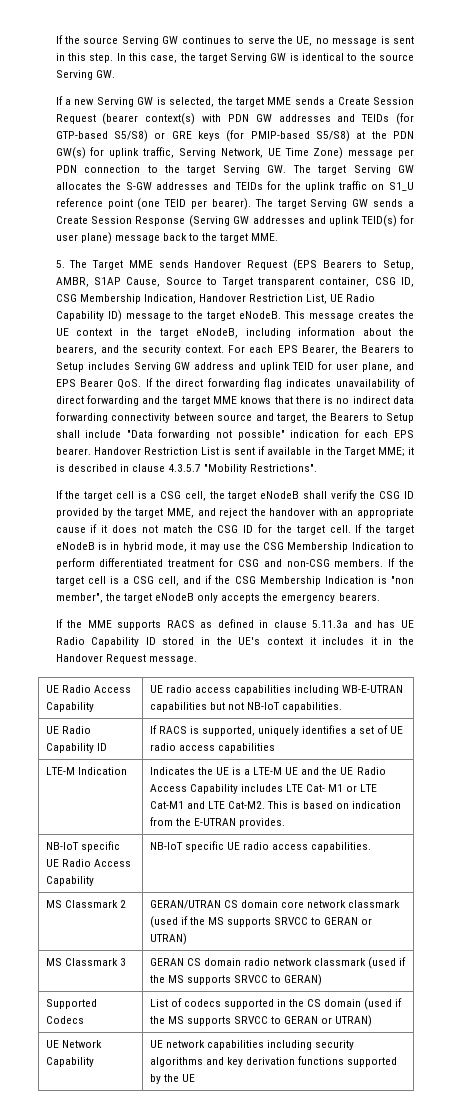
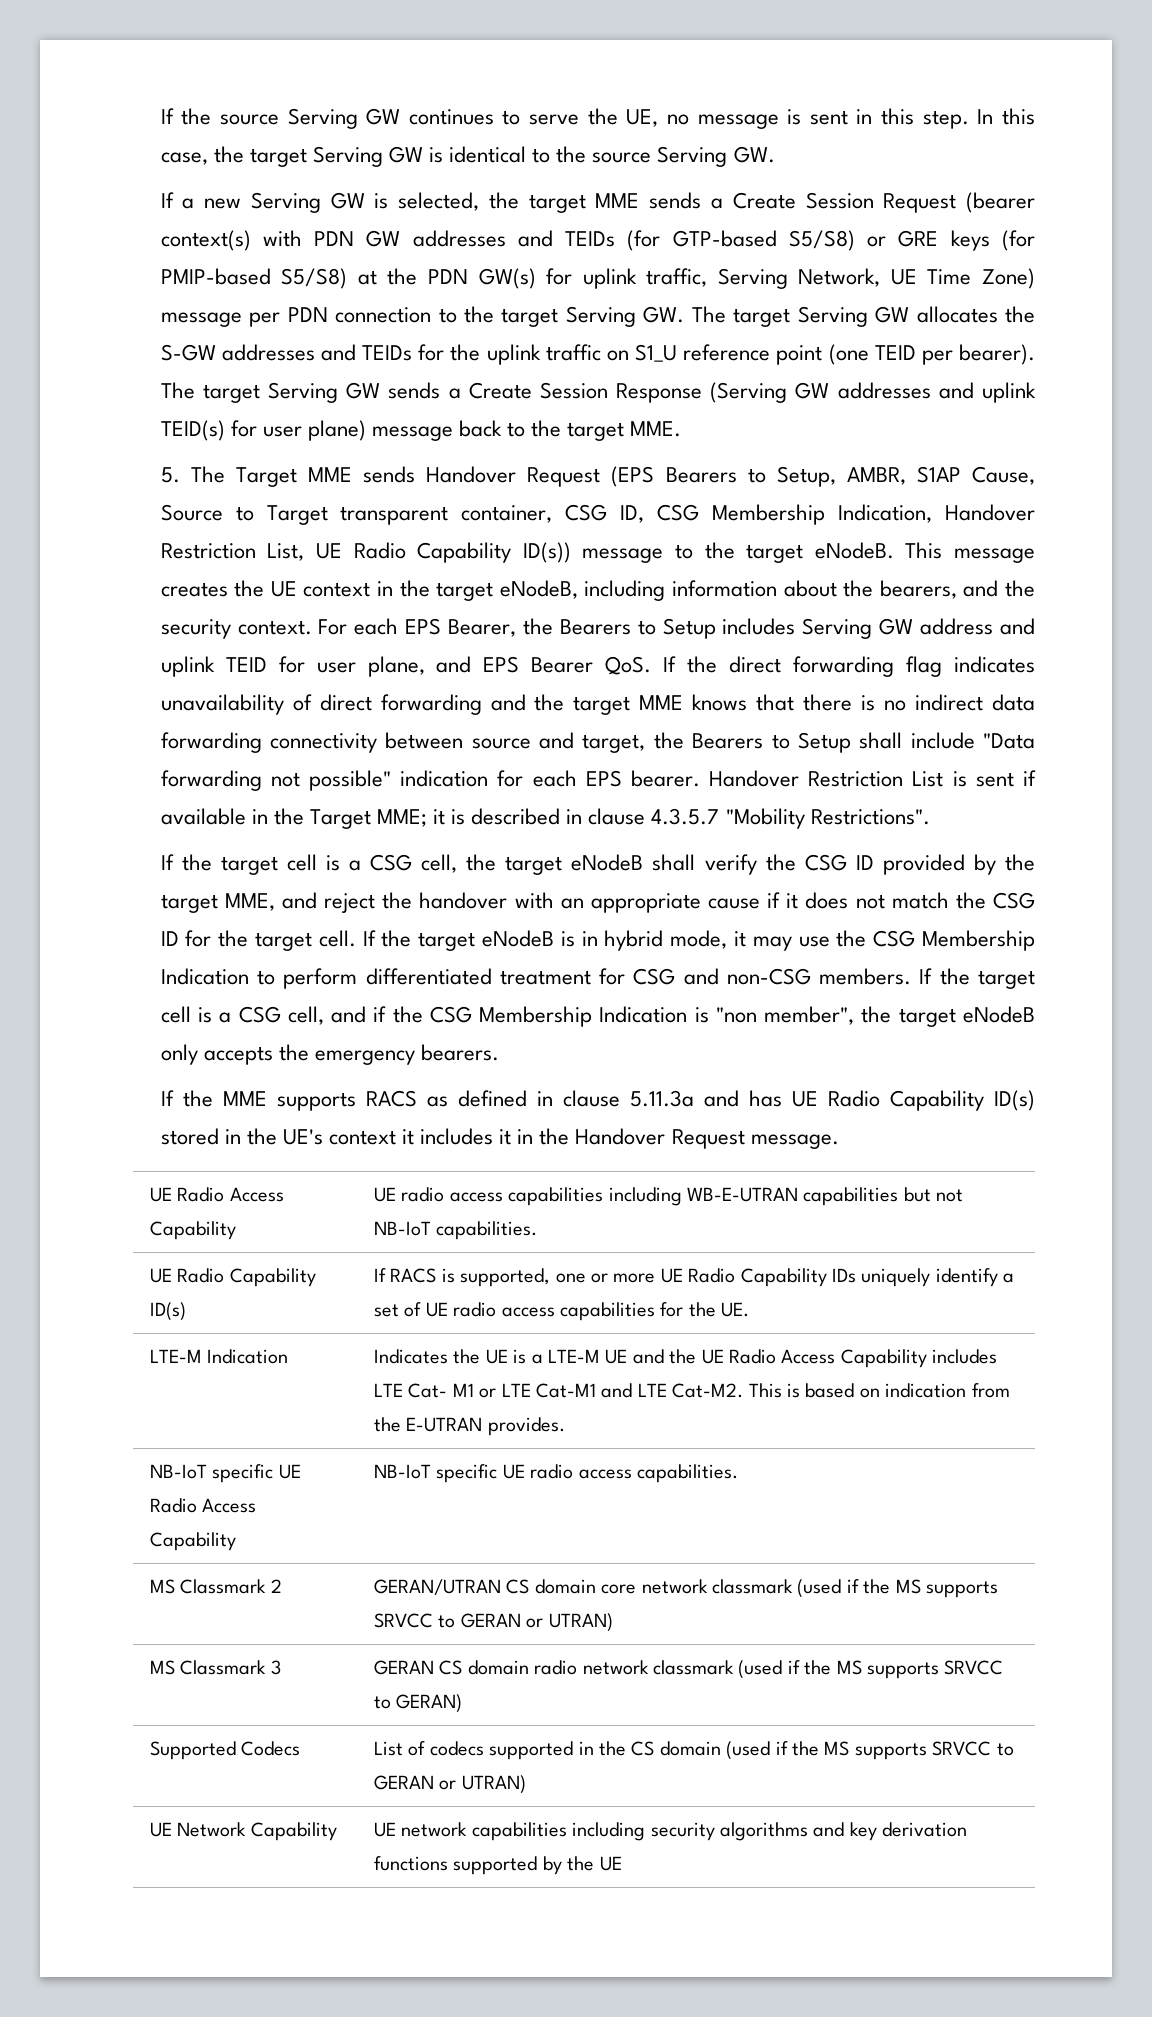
[107,310,122,322] ID) -> [522,542,571,563] ID(s))
[145,637,156,645] ID -> [993,1090,1035,1111] ID(s)
[96,743,107,751] ID -> [149,1302,186,1321] ID(s)
[257,725,348,736] uniquely identifies -> [555,1268,998,1287] one or more UE Radio Capability IDs uniquely identify
(275, 748) none -> [660,1302,750,1317] for the UE.

